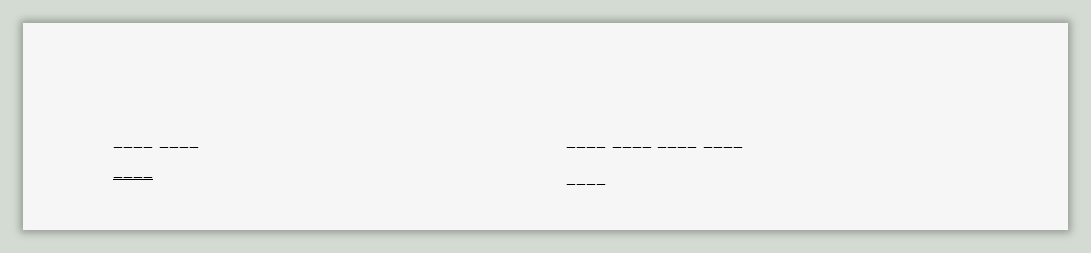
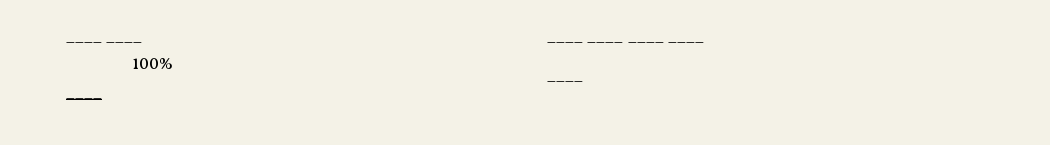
[113,146,199,148] ____ ____ -> [66,41,143,43] [131,58,173,69] ____ ____ // 100%

